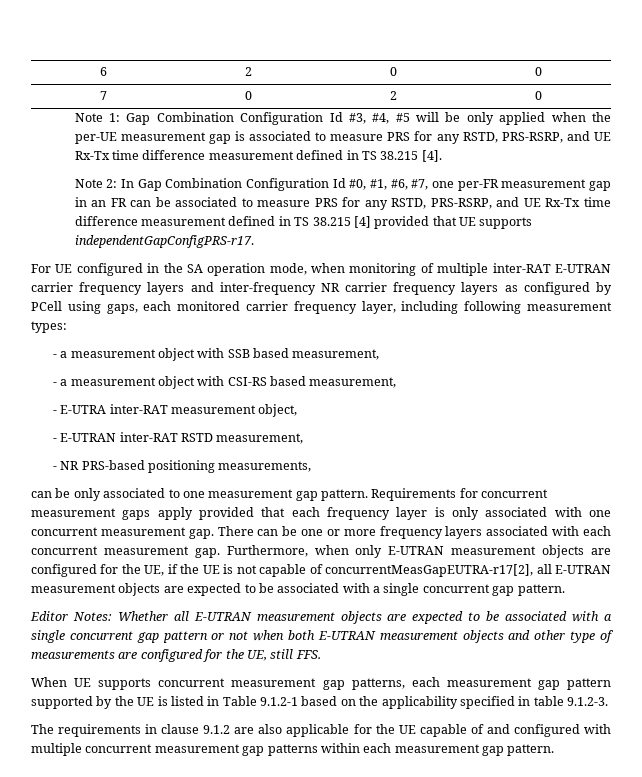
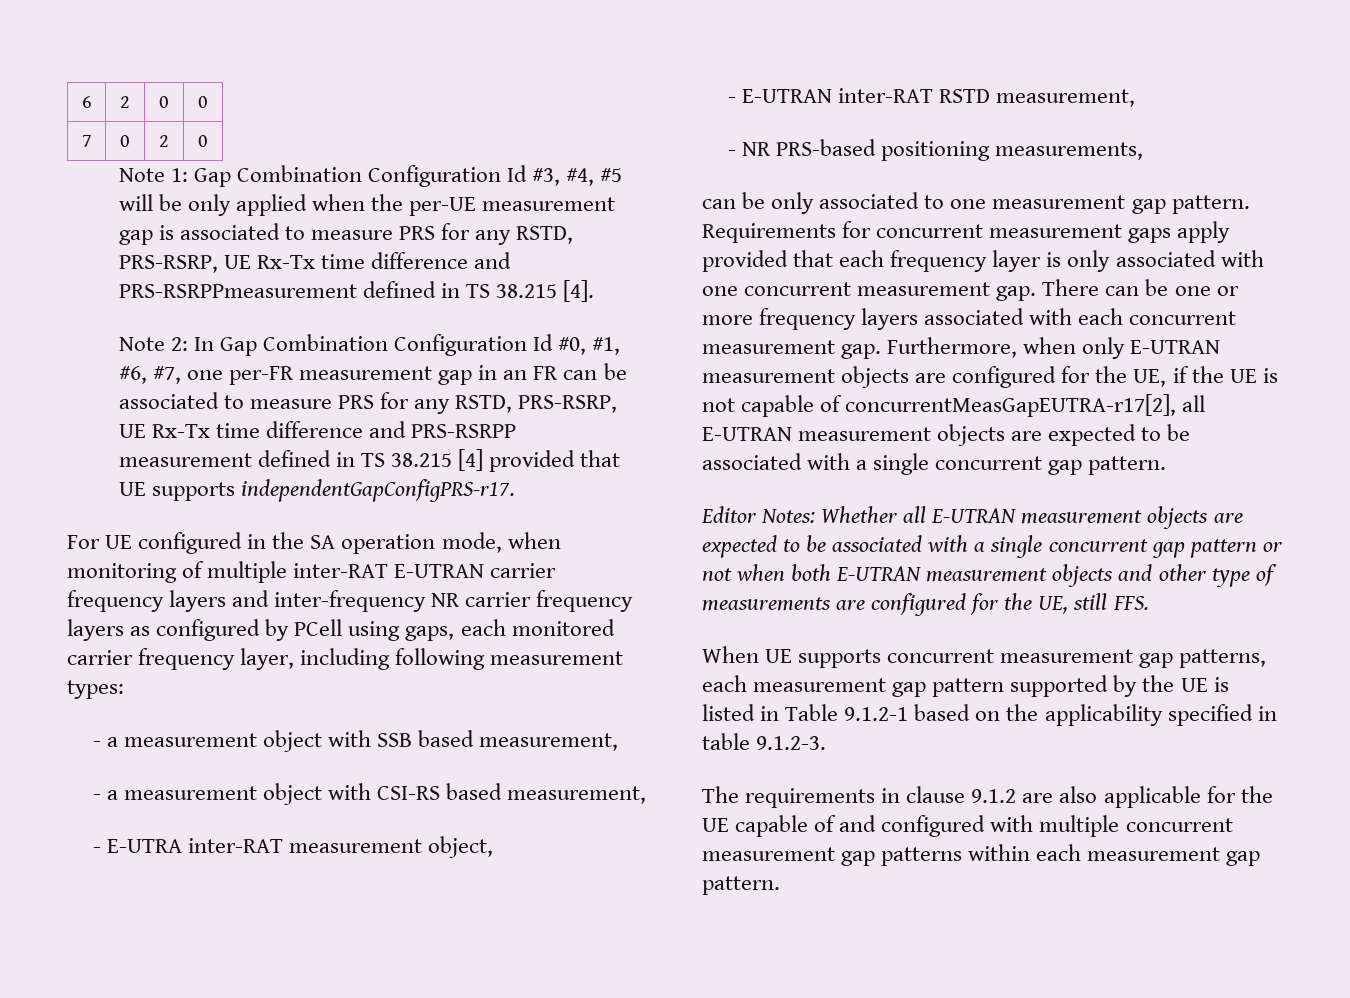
[566,131,611,141] [74,150,294,160] and UE Rx-Tx time difference measurement -> [223,252,512,269] [118,284,357,298] UE Rx-Tx time difference and PRS-RSRPPmeasurement
[496,197,611,207] [74,216,138,226] and UE Rx-Tx time difference -> [118,421,517,438] UE Rx-Tx time difference and PRS-RSRPP

